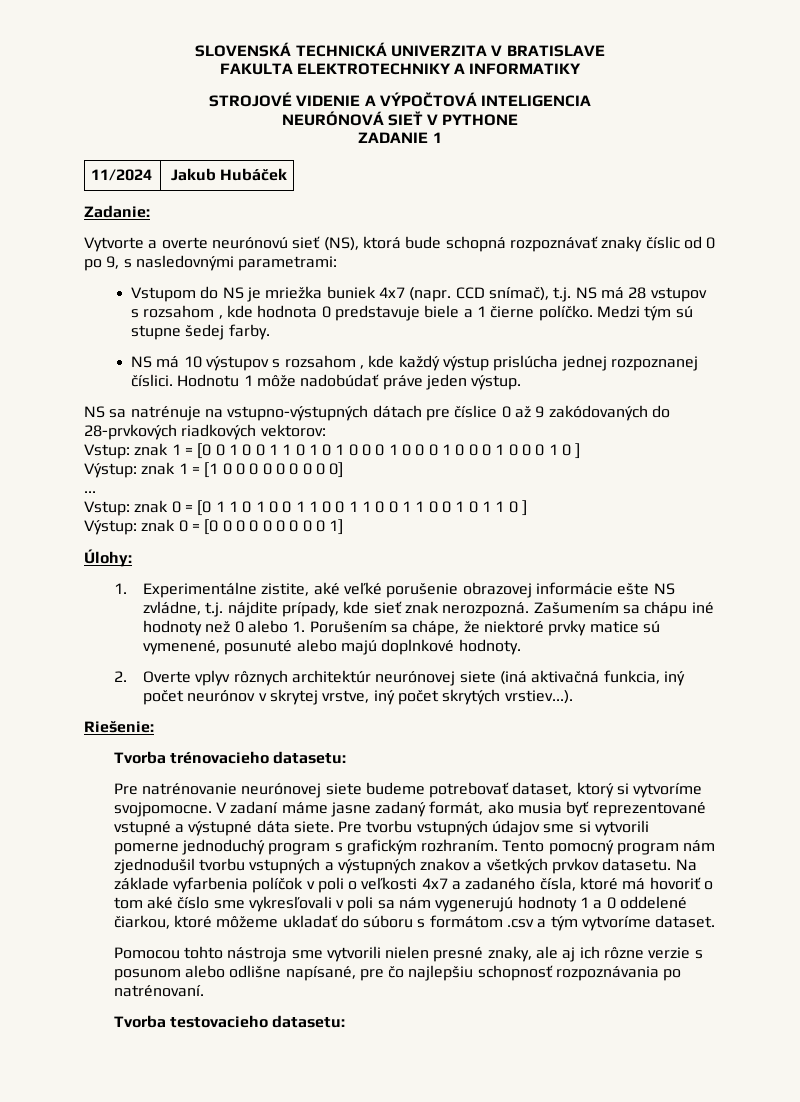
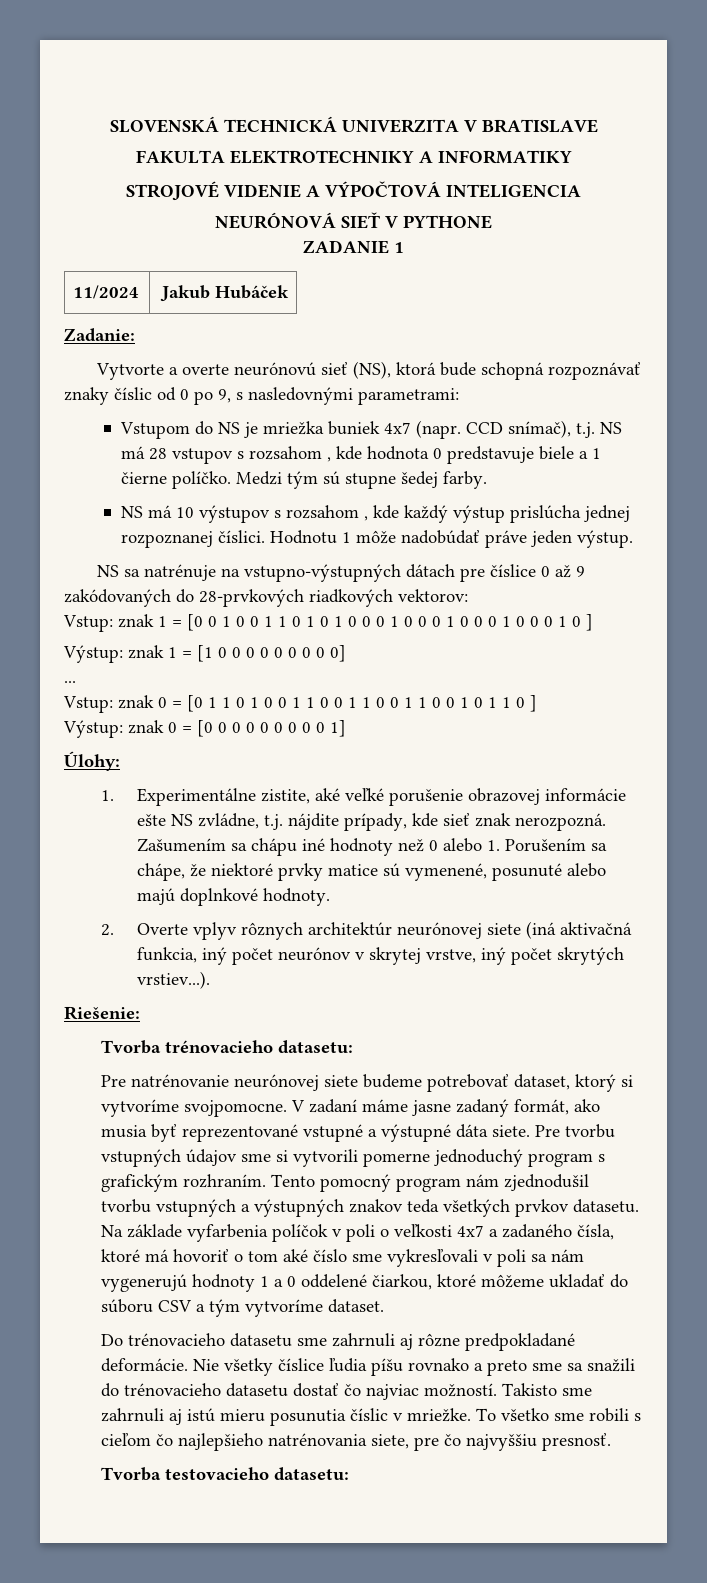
[473,862,483,871] a -> [406,1199,439,1213] teda
[417,915,535,928] s formátom .csv -> [157,1300,192,1312] CSV
[113,946,703,962] [113,965,682,981] [113,985,204,997] Pomocou tohto nástroja sme vytvorili nielen presné znaky, ale aj ich rôzne verzie s posunom alebo odlišne napísané, pre čo najlepšiu schopnosť rozpoznávania po natrénovaní. -> [100,1333,575,1351] [100,1358,635,1376] [100,1383,592,1400] [100,1408,641,1426] [100,1433,611,1451] Do trénovacieho datasetu sme zahrnuli aj rôzne predpokladané deformácie. Nie všetky číslice ľudia píšu rovnako a preto sme sa snažili do trénovacieho datasetu dostať čo najviac možností. Takisto sme zahrnuli aj istú mieru posunutia číslic v mriežke. To všetko sme robili s cieľom čo najlepšieho natrénovania siete, pre čo najvyššiu presnosť.

